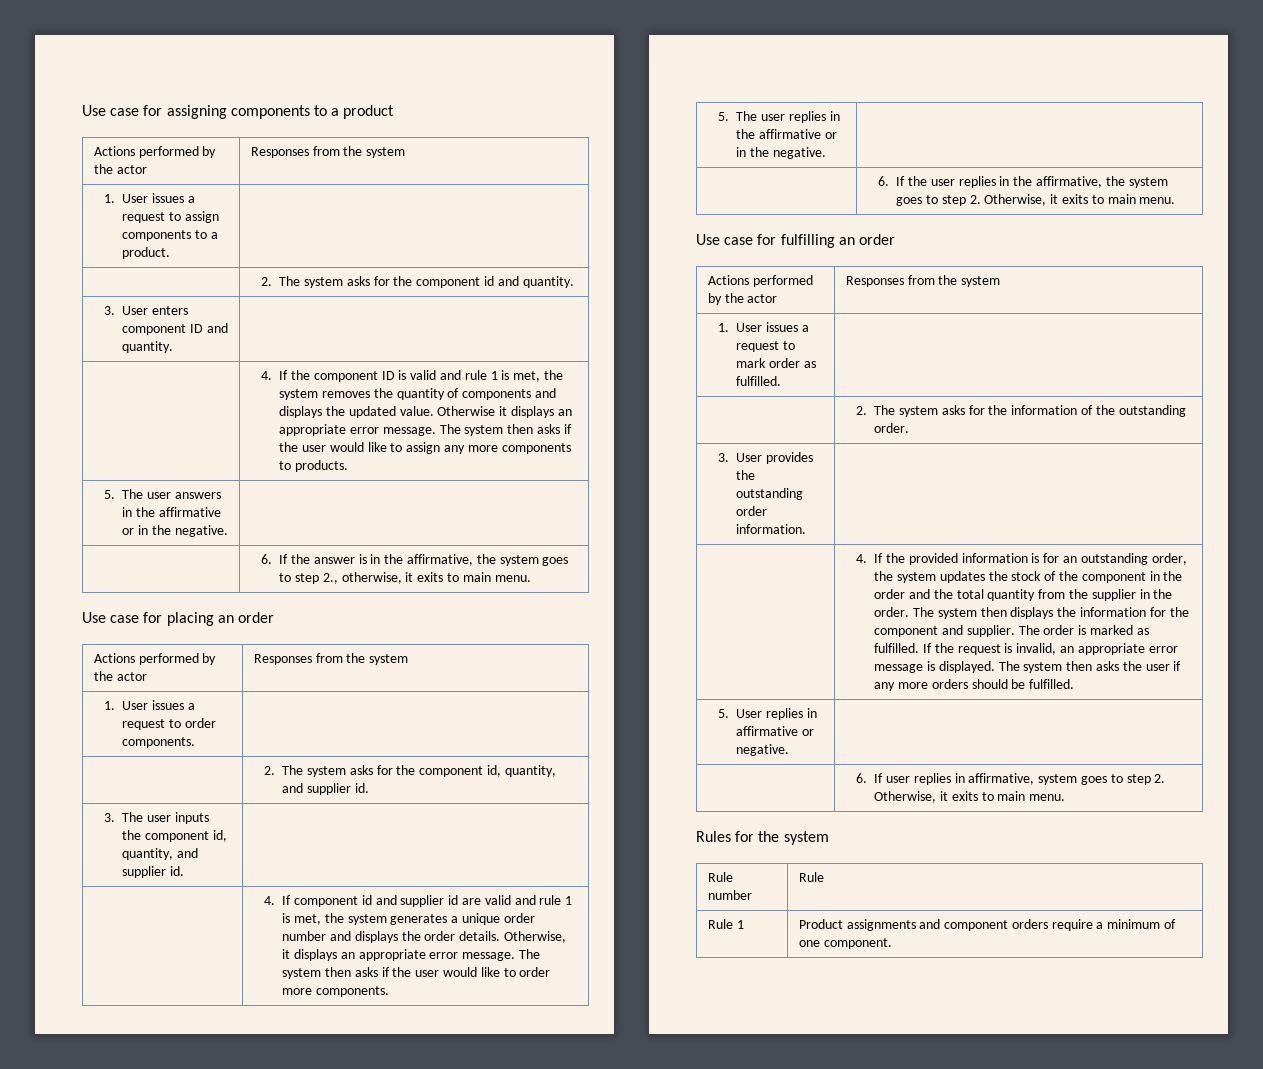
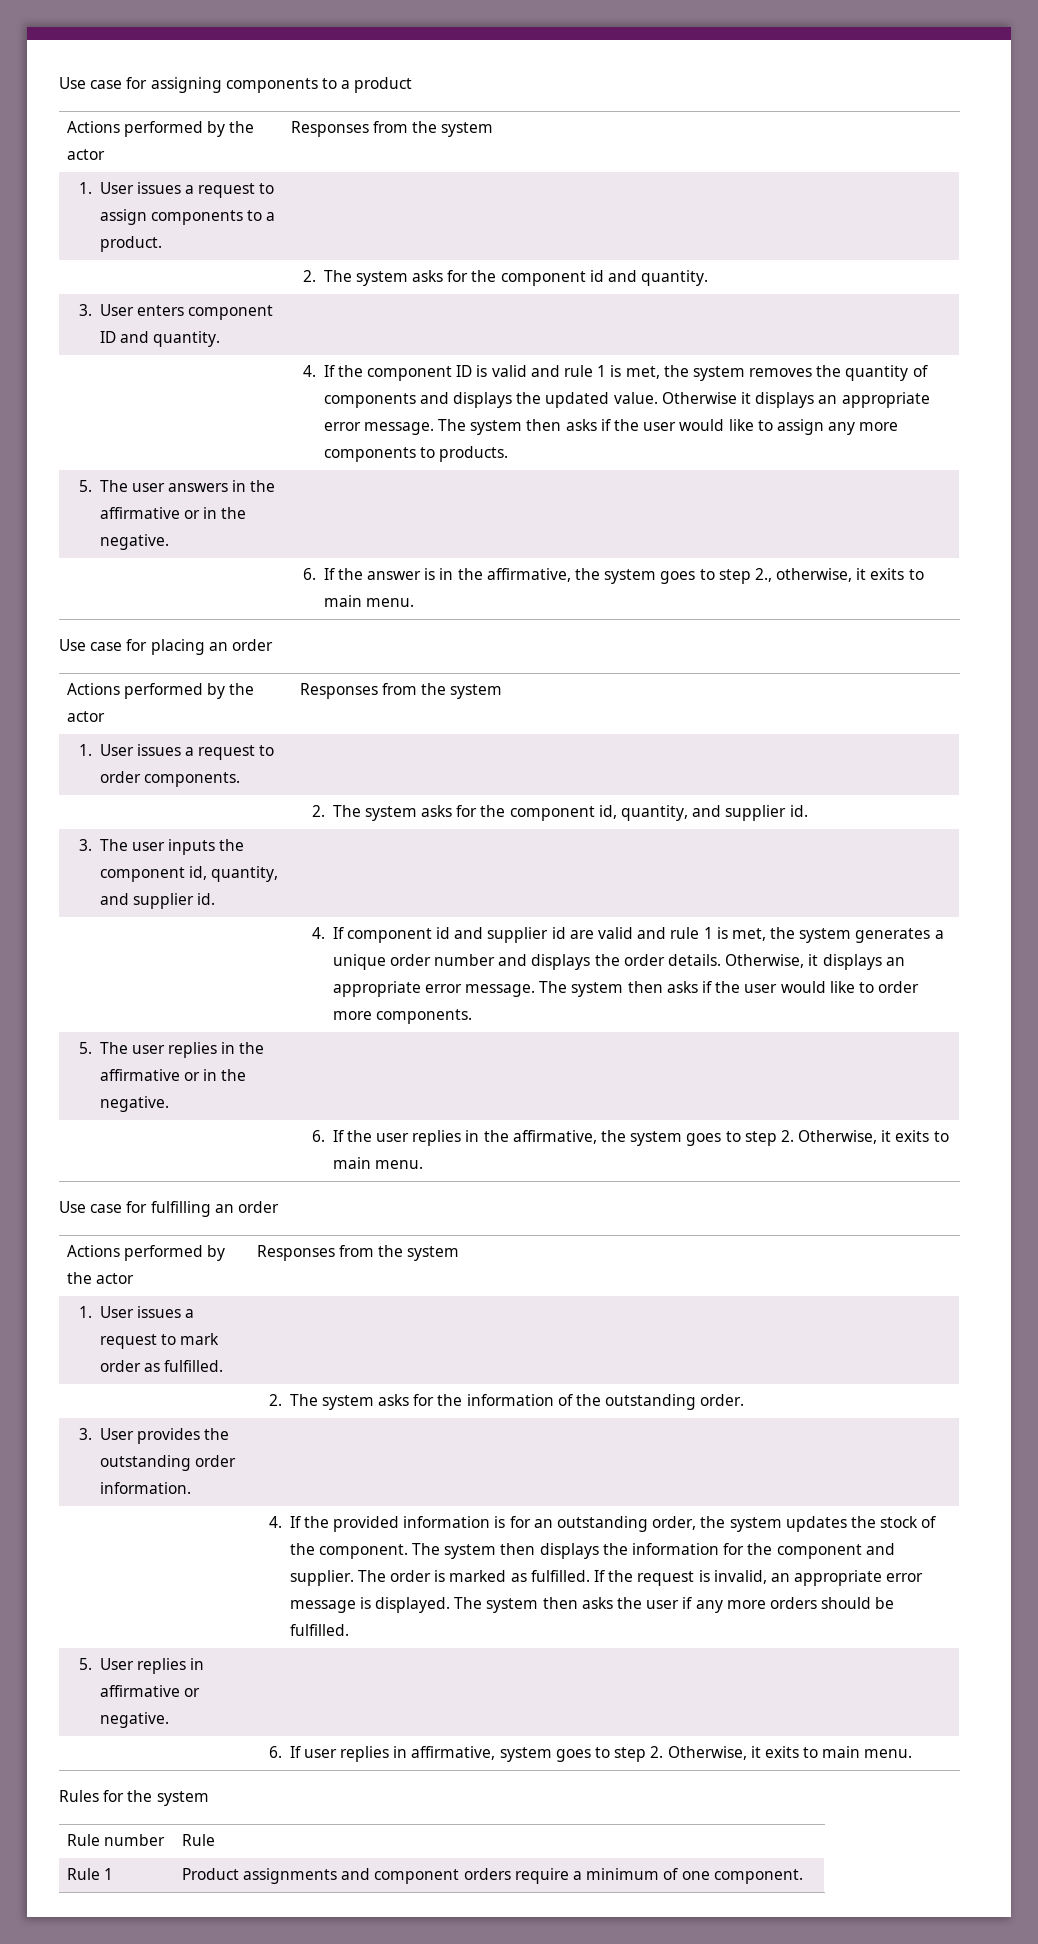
[1081,571,1183,583] [874,589,1173,601] [874,607,910,617] component in the order and the total quantity from the supplier in the order. -> [318,1544,408,1559] component.

